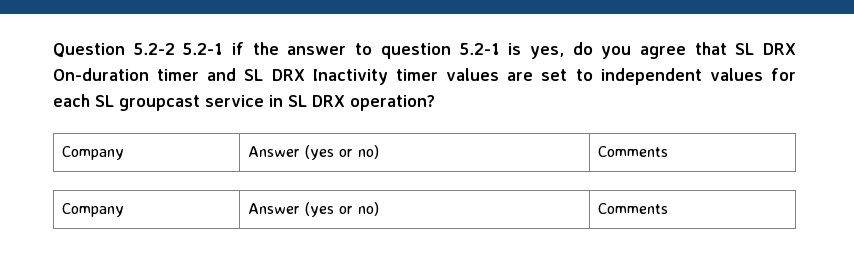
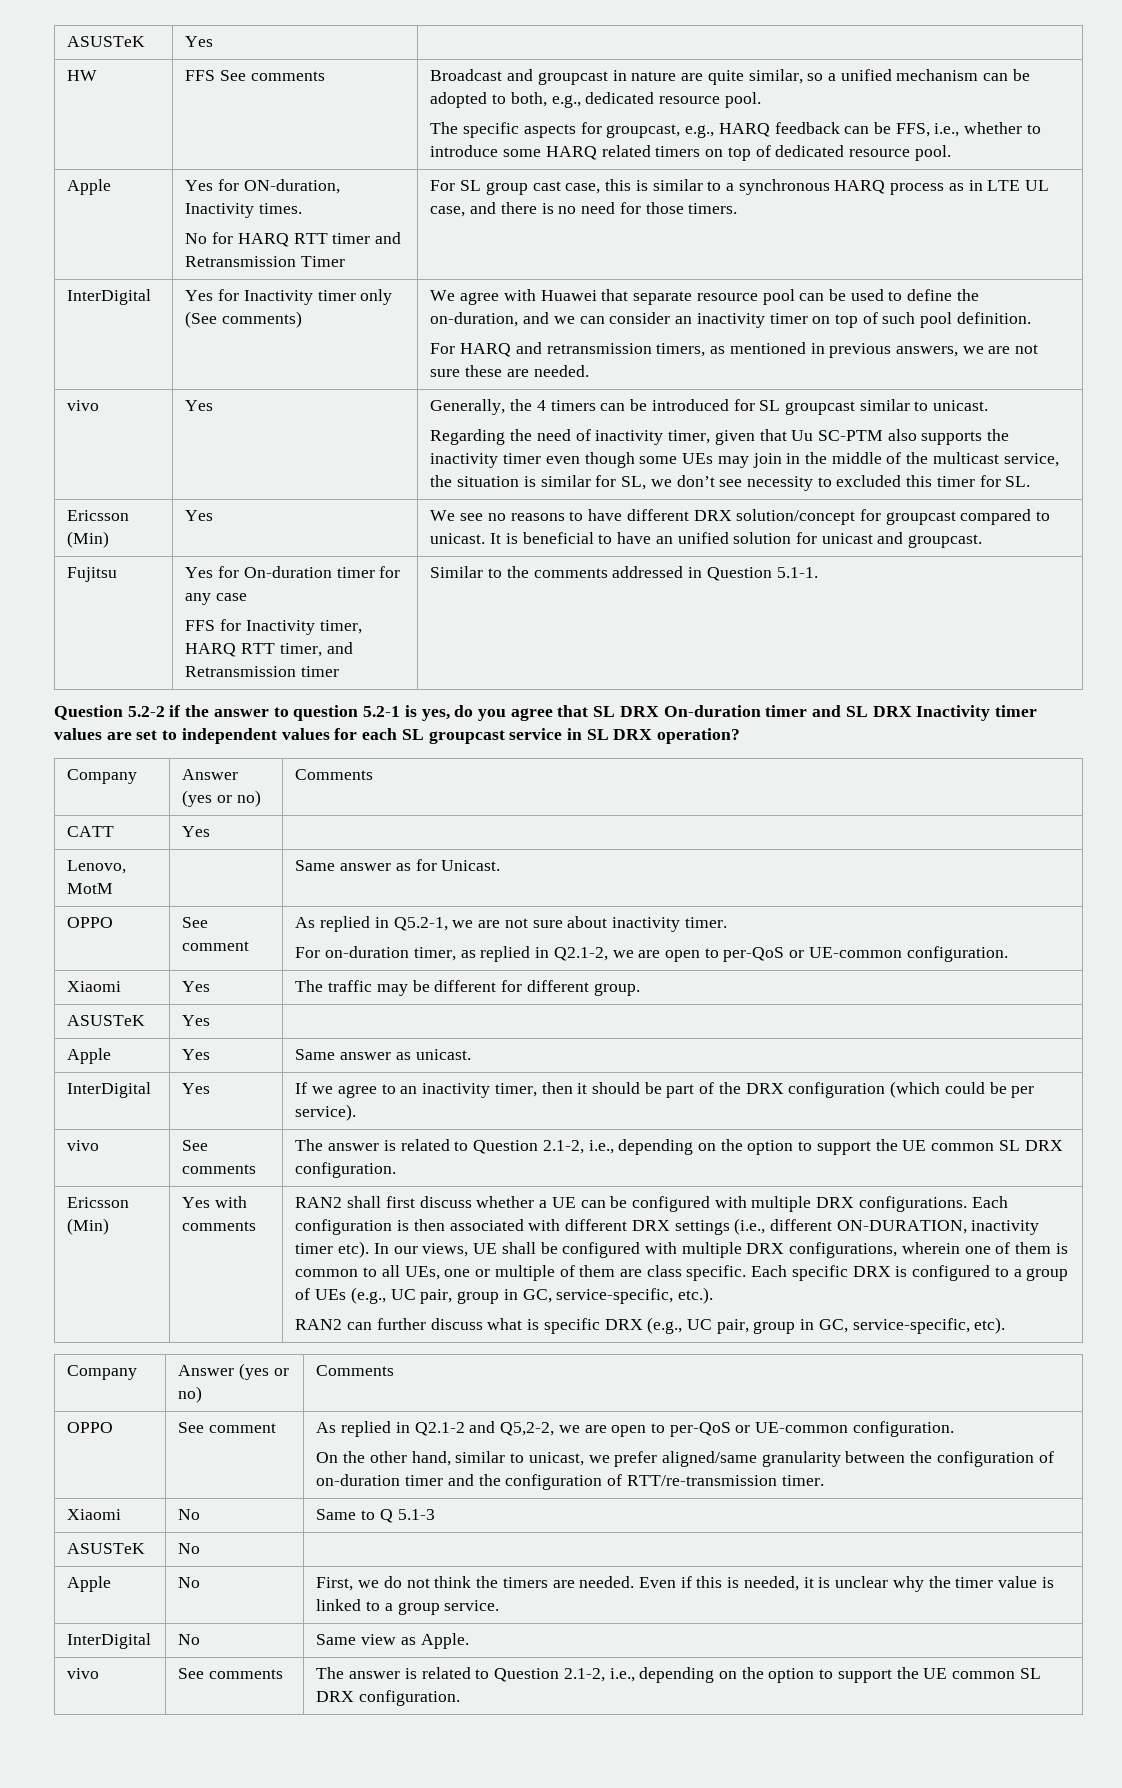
(53, 50) none -> [67,36,146,47] [185,36,214,47] [67,70,98,81] [185,70,325,81] [430,69,1030,85] [430,92,761,108] [430,122,1041,138] [430,145,951,161] [67,179,112,195] [185,179,340,194] [185,203,303,218] [185,232,402,247] [185,256,346,267] [430,179,1050,195] [430,202,738,217] [67,289,152,305] [185,289,393,305] [185,311,303,328] [430,289,979,305] [430,312,1031,328] [430,342,1039,358] [430,365,589,377] [67,400,100,411] [185,400,214,411] [430,399,989,415] [430,429,1010,445] [430,452,1059,468] [430,475,1031,491] [67,510,130,521] [67,531,110,548] [185,510,214,521] [430,509,1051,525] [430,532,983,548] [67,567,118,582] [185,566,401,578] [185,593,248,605] [185,619,362,635] [185,642,353,657] [185,666,340,677] [430,566,818,581] ASUSTeK | Yes | // HW | FFS See comments | Broadcast and groupcast in nature are quite similar, so a unified mechanism can be adopted to both, e.g., dedicated resource pool. // The specific aspects for groupcast, e.g., HARQ feedback can be FFS, i.e., whether to introduce some HARQ related timers on top of dedicated resource pool. // Apple | Yes for ON-duration, Inactivity times. // No for HARQ RTT timer and Retransmission Timer | For SL group cast case, this is similar to a synchronous HARQ process as in LTE UL case, and there is no need for those timers. // InterDigital | Yes for Inactivity timer only (See comments) | We agree with Huawei that separate resource pool can be used to define the on-duration, and we can consider an inactivity timer on top of such pool definition. // For HARQ and retransmission timers, as mentioned in previous answers, we are not sure these are needed. // vivo | Yes | Generally, the 4 timers can be introduced for SL groupcast similar to unicast. // Regarding the need of inactivity timer, given that Uu SC-PTM also supports the inactivity timer even though some UEs may join in the middle of the multicast service, the situation is similar for SL, we don’t see necessity to excluded this timer for SL. // Ericsson (Min) | Yes | We see no reasons to have different DRX solution/concept for groupcast compared to unicast. It is beneficial to have an unified solution for unicast and groupcast. // Fujitsu | Yes for On-duration timer for any case // FFS for Inactivity timer, HARQ RTT timer, and Retransmission timer | Similar to the comments addressed in Question 5.1-1. //
[183,43,224,55] 5.2-1 -> (165, 711) none
[61,203,124,217] [247,202,379,217] [597,203,668,214] // Company | Answer (yes or no) | Comments -> [67,826,115,837] [182,826,211,837] [67,860,127,874] [67,883,114,894] [295,859,501,871] [67,917,114,928] [182,917,209,928] [182,941,250,951] [295,916,727,932] [295,946,1008,962] [67,981,122,992] [182,981,211,992] [295,980,640,996] [67,1015,146,1026] [182,1015,211,1026] [67,1048,112,1064] [182,1049,211,1060] [295,1049,471,1060] [67,1082,152,1098] [182,1083,211,1094] [295,1081,1035,1098] [295,1104,357,1121] [67,1140,100,1151] [182,1140,209,1151] [182,1164,257,1174] [295,1139,1063,1155] [295,1162,397,1178] [67,1197,130,1208] [67,1218,110,1235] [182,1196,248,1208] [182,1221,257,1231] [295,1196,1008,1212] [295,1218,1040,1235] [295,1241,1068,1258] [295,1265,1069,1281] [295,1287,714,1304] [295,1317,1006,1334] [67,1365,138,1380] [178,1363,289,1380] [178,1386,203,1403] [316,1365,395,1376] [67,1422,114,1433] [178,1422,277,1433] [316,1421,954,1437] [316,1451,1054,1467] [316,1474,824,1490] [67,1509,122,1520] [178,1509,201,1520] [316,1509,435,1523] [67,1543,146,1554] [178,1543,201,1554] [67,1576,112,1592] [178,1577,201,1588] [316,1576,1054,1592] [316,1599,500,1615] [67,1633,152,1649] [178,1634,201,1645] [316,1633,469,1649] [67,1668,100,1679] [178,1668,284,1679] [316,1667,1041,1683] [316,1690,461,1706] // CATT | Yes | // Lenovo, MotM | | Same answer as for Unicast. // OPPO | See comment | As replied in Q5.2-1, we are not sure about inactivity timer. // For on-duration timer, as replied in Q2.1-2, we are open to per-QoS or UE-common configuration. // Xiaomi | Yes | The traffic may be different for different group. // ASUSTeK | Yes | // Apple | Yes | Same answer as unicast. // InterDigital | Yes | If we agree to an inactivity timer, then it should be part of the DRX configuration (which could be per service). // vivo | See comments | The answer is related to Question 2.1-2, i.e., depending on the option to support the UE common SL DRX configuration. // Ericsson (Min) | Yes with comments | RAN2 shall first discuss whether a UE can be configured with multiple DRX configurations. Each configuration is then associated with different DRX settings (i.e., different ON-DURATION, inactivity timer etc). In our views, UE shall be configured with multiple DRX configurations, wherein one of them is common to all UEs, one or multiple of them are class specific. Each specific DRX is configured to a group of UEs (e.g., UC pair, group in GC, service-specific, etc.). // RAN2 can further discuss what is specific DRX (e.g., UC pair, group in GC, service-specific, etc). // Company | Answer (yes or no) | Comments // OPPO | See comment | As replied in Q2.1-2 and Q5,2-2, we are open to per-QoS or UE-common configuration. // On the other hand, similar to unicast, we prefer aligned/same granularity between the configuration of on-duration timer and the configuration of RTT/re-transmission timer. // Xiaomi | No | Same to Q 5.1-3 // ASUSTeK | No | // Apple | No | First, we do not think the timers are needed. Even if this is needed, it is unclear why the timer value is linked to a group service. // InterDigital | No | Same view as Apple. // vivo | See comments | The answer is related to Question 2.1-2, i.e., depending on the option to support the UE common SL DRX configuration.

